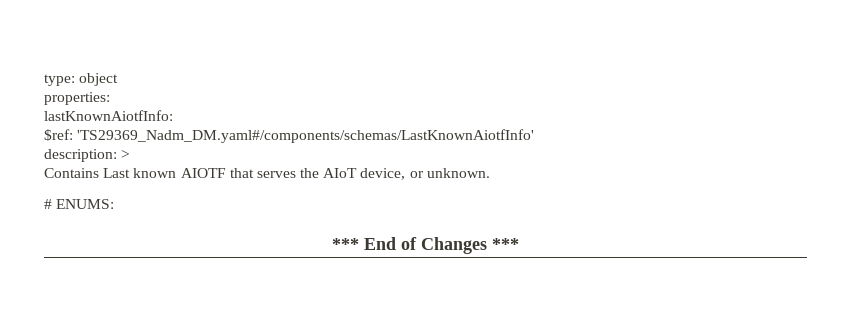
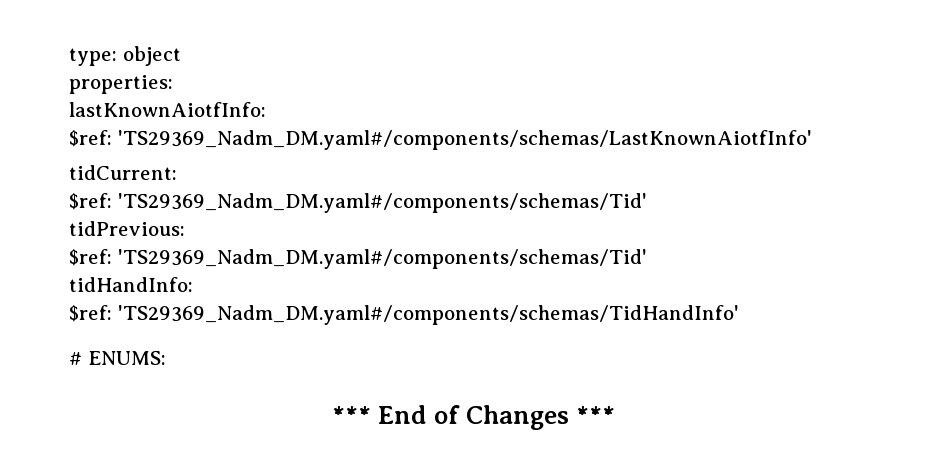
[44,149,131,162] [44,168,490,180] description: > // Contains Last known AIOTF that serves the AIoT device, or unknown. -> [69,165,177,180] [69,193,647,213] [69,221,185,236] [69,249,647,269] [69,277,193,292] [69,305,739,325] tidCurrent: // $ref: 'TS29369_Nadm_DM.yaml#/components/schemas/Tid' // tidPrevious: // $ref: 'TS29369_Nadm_DM.yaml#/components/schemas/Tid' // tidHandInfo: // $ref: 'TS29369_Nadm_DM.yaml#/components/schemas/TidHandInfo'

